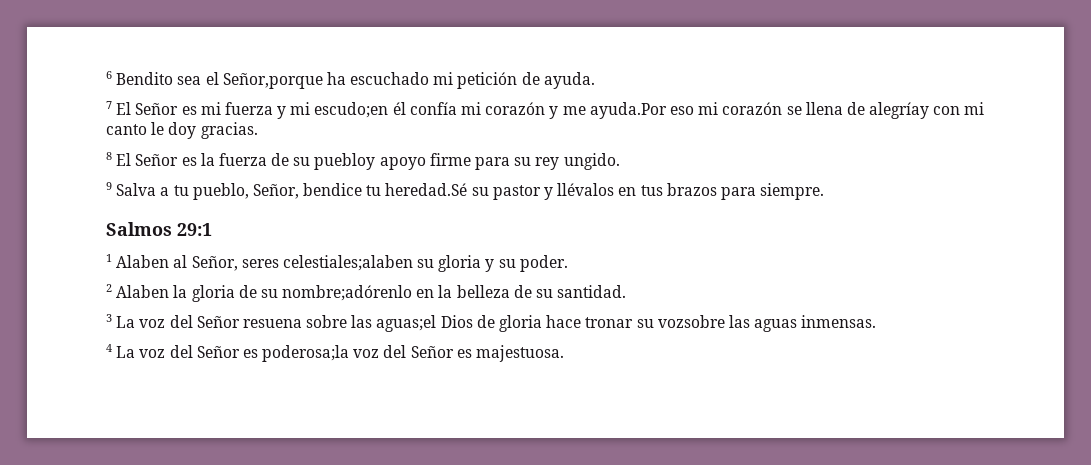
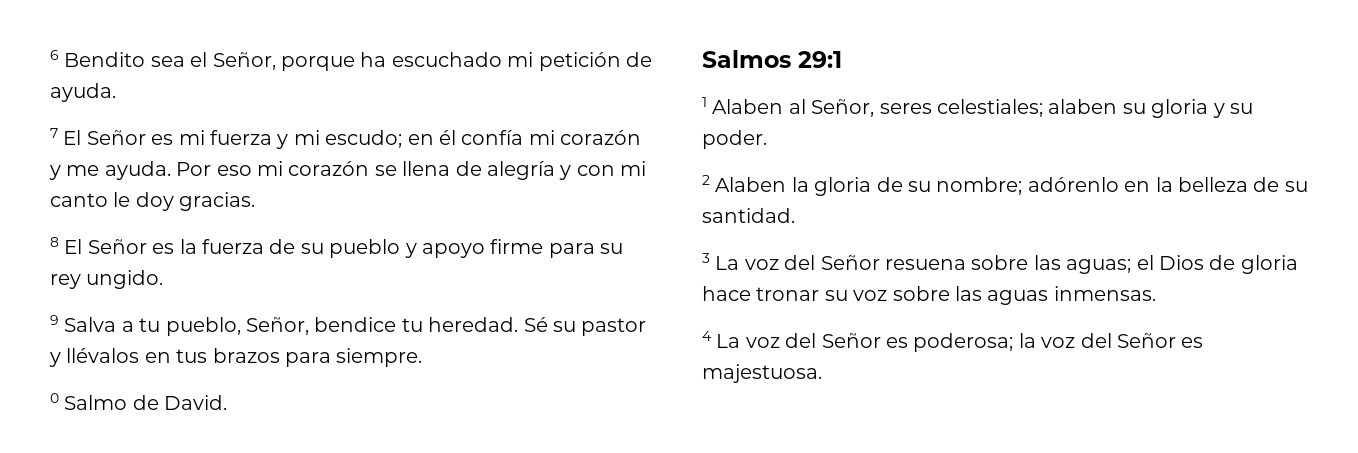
[222,73,323,89] Señor,porque -> [212,52,355,71] Señor, porque
[314,102,389,118] escudo;en -> [325,130,434,148] escudo; en
[589,102,667,119] ayuda.Por -> [104,161,212,180] ayuda. Por
[869,102,930,119] alegríay -> [486,161,572,180] alegría y
[314,153,376,170] puebloy -> [329,239,417,258] pueblo y
[385,183,468,196] heredad.Sé -> [428,317,548,332] heredad. Sé
(825, 191) none -> [50,393,228,410] // 0 Salmo de David.
[282,255,413,271] celestiales;alaben -> [937,99,1118,117] celestiales; alaben
[282,285,413,301] nombre;adórenlo -> [936,177,1119,195] nombre; adórenlo
[376,315,437,332] aguas;el -> [1066,255,1154,274] aguas; el
[657,315,725,328] vozsobre -> [853,286,950,301] voz sobre
[262,345,350,362] poderosa;la -> [913,333,1036,352] poderosa; la

